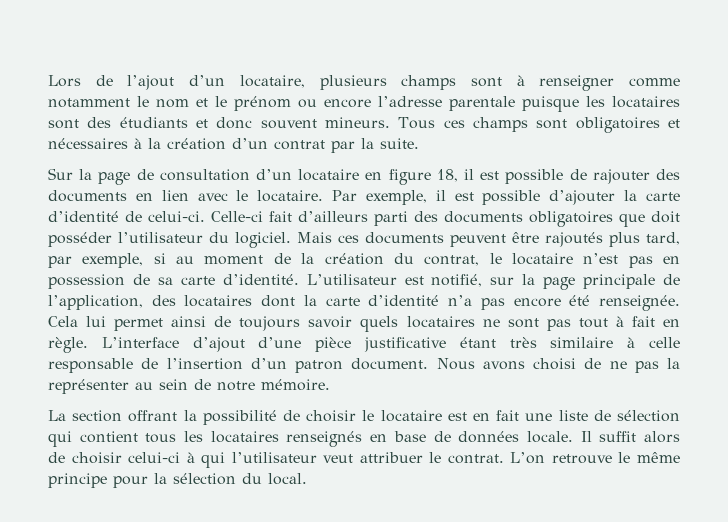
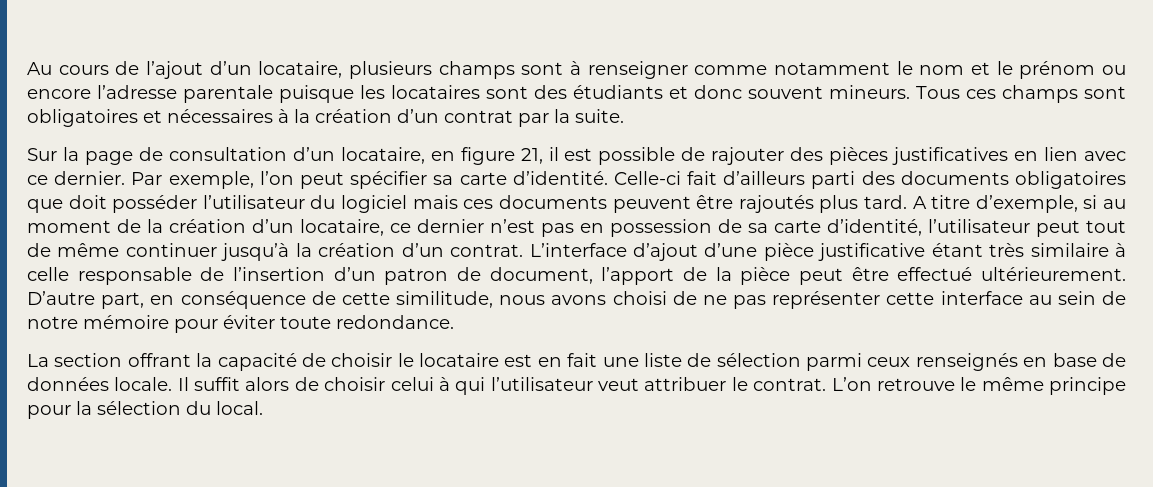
[48,75,81,87] Lors -> [27,62,109,75] Au cours
[298,169,360,181] locataire -> [340,147,425,164] locataire,
[436,169,458,182] 18, -> [520,148,543,164] 21,
[48,190,127,202] documents -> [829,147,1009,165] pièces justificatives
[236,190,680,205] [48,211,205,222] le locataire. Par exemple, il est possible d’ajouter la carte d’identité de celui-ci. -> [27,171,608,189] ce dernier. Par exemple, l’on peut spécifier sa carte d’identité.
[235,232,332,248] logiciel. Mais -> [341,195,458,213] logiciel mais
[646,232,680,245] [48,253,144,268] tard, par exemple, -> [863,195,1078,213] tard. A titre d’exemple,
[393,253,573,266] du contrat, le locataire -> [252,219,484,236] d’un locataire, ce dernier
[222,274,680,290] [48,295,681,311] [48,316,681,332] [48,337,88,353] d’identité. L’utilisateur est notifié, sur la page principale de l’application, des locataires dont la carte d’identité n’a pas encore été renseignée. Cela lui permet ainsi de toujours savoir quels locataires ne sont pas tout à fait en règle. -> [827,219,1126,237] [27,243,524,261] d’identité, l’utilisateur peut tout de même continuer jusqu’à la création d’un contrat.
[351,358,475,370] document. Nous -> [457,267,1126,285] [27,291,546,309] de document, l’apport de la pièce peut être effectué ultérieurement. D’autre part, en conséquence de cette similitude, nous
[667,358,680,369] [48,379,129,394] la représenter -> [772,291,1023,309] représenter cette interface
[261,379,330,391] mémoire. -> [83,315,454,333] mémoire pour éviter toute redondance.
[202,410,277,425] possibilité -> [217,353,297,371] capacité
[48,431,279,447] qui contient tous les locataires -> [806,353,911,371] parmi ceux
[128,452,181,463] celui-ci -> [390,377,434,391] celui

